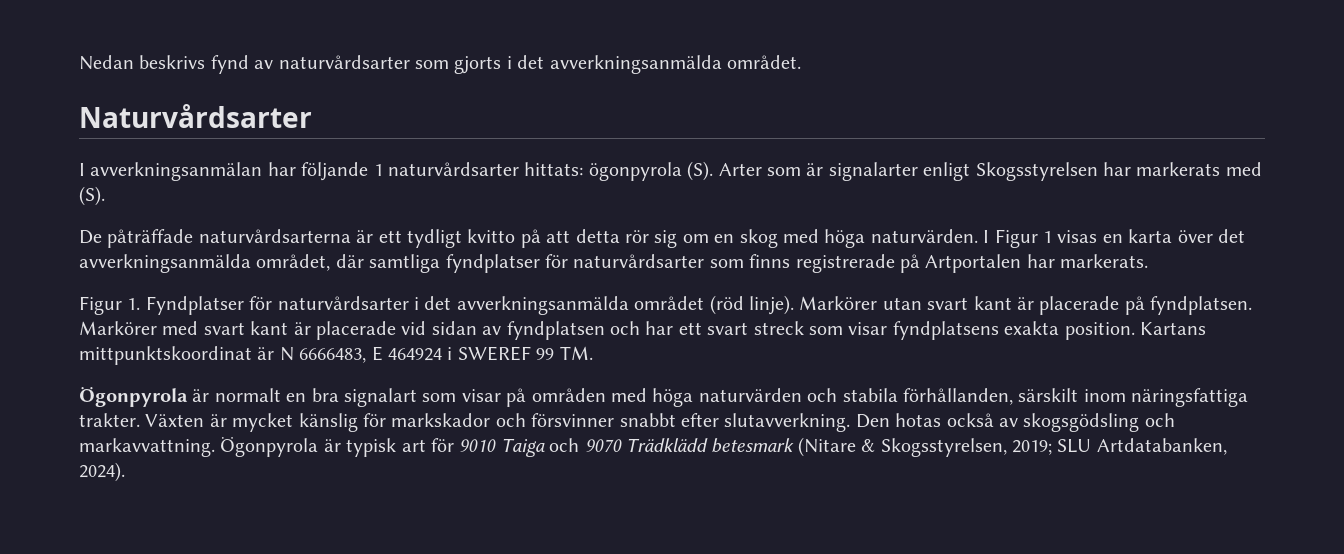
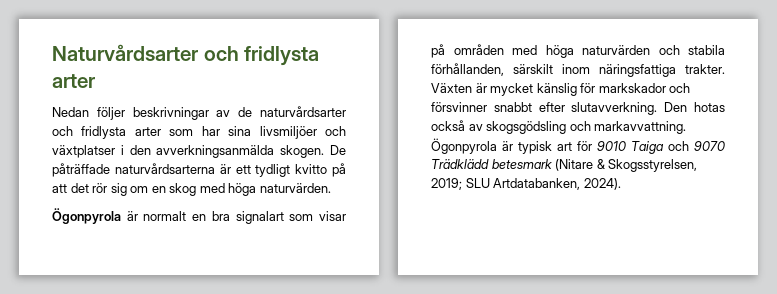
[79,55,801,74] [79,104,312,128] [79,161,1262,181] [79,186,105,206] Nedan beskrivs fynd av naturvårdsarter som gjorts i det avverkningsanmälda området. // Naturvårdsarter // I avverkningsanmälan har följande 1 naturvårdsarter hittats: ögonpyrola (S). Arter som är signalarter enligt Skogsstyrelsen har markerats med (S). // -> [52,44,320,66] [52,74,95,88] [52,106,346,120] [52,126,347,139] [52,145,325,158] Naturvårdsarter och fridlysta arter // Nedan följer beskrivningar av de naturvårdsarter och fridlysta arter som har sina livsmiljöer och växtplatser i den avverkningsanmälda skogen.
[575,229,620,243] detta -> [70,183,89,193] det
[983,229,1245,248] [79,254,1149,273] [79,295,1253,315] [79,321,1206,340] [79,346,593,365] I Figur 1 visas en karta över det avverkningsanmälda området, där samtliga fyndplatser för naturvårdsarter som finns registrerade på Artportalen har markerats. // Figur 1. Fyndplatser för naturvårdsarter i det avverkningsanmälda området (röd linje). Markörer utan svart kant är placerade på fyndplatsen. Markörer med svart kant är placerade vid sidan av fyndplatsen och har ett svart streck som visar fyndplatsens exakta position. Kartans mittpunktskoordinat är N 6666483, E 464924 i SWEREF 99 TM. -> (331, 188) none

